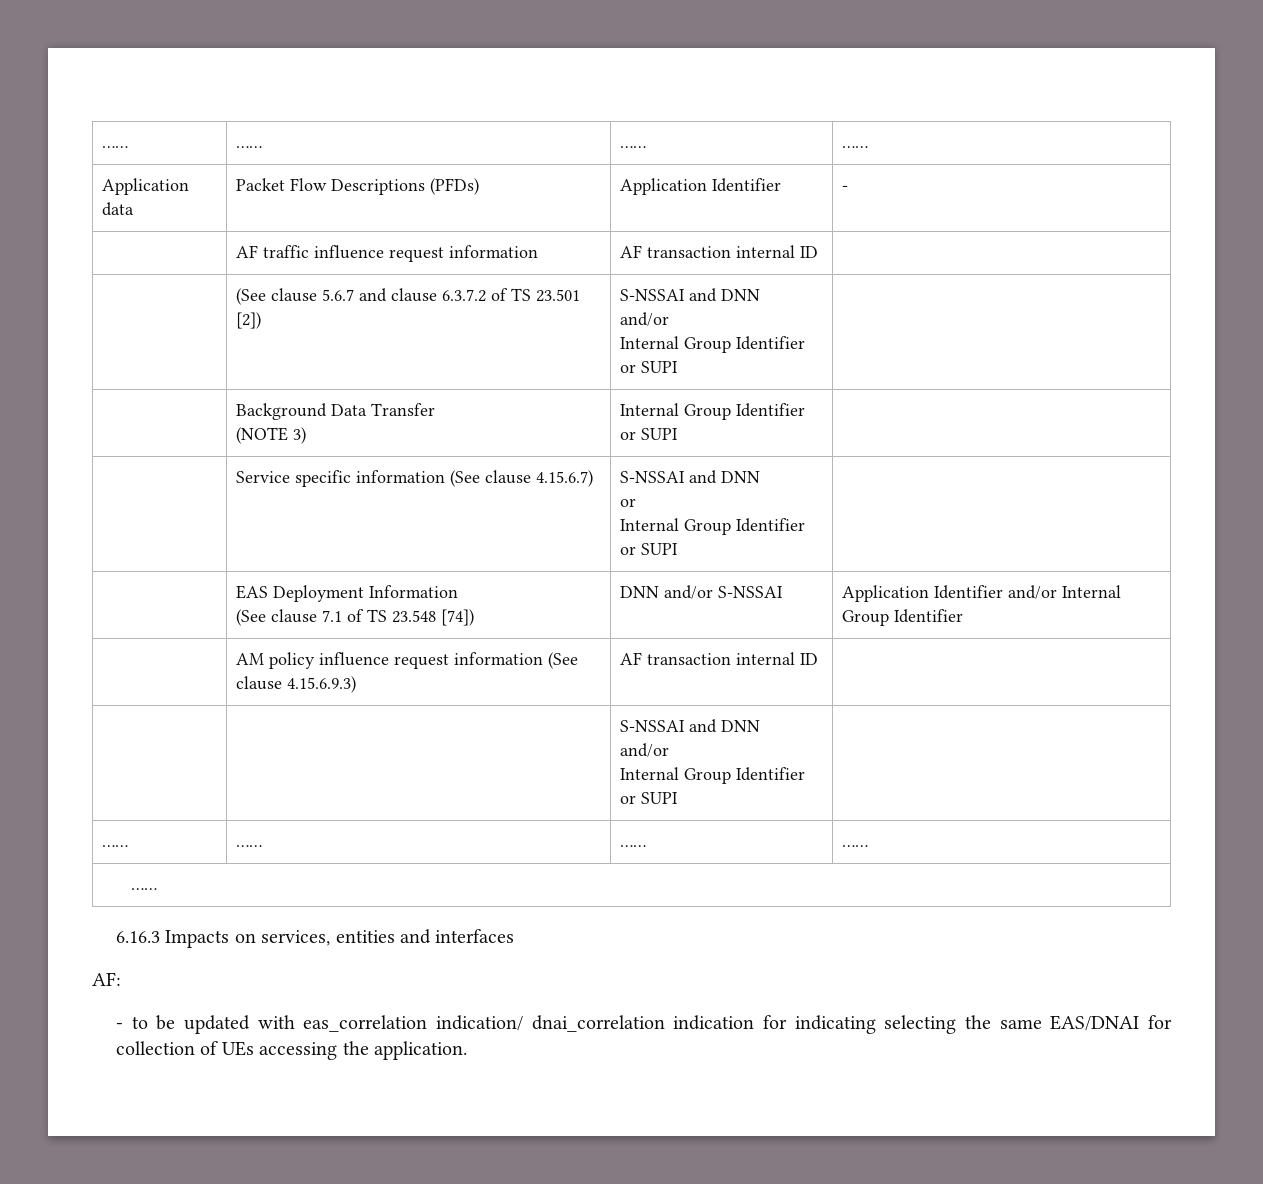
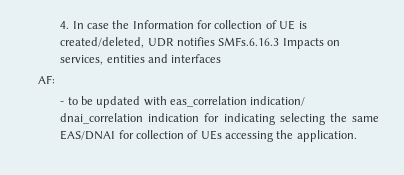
[102,146,129,148] [236,146,263,148] [620,146,647,148] [842,146,869,148] [102,178,190,195] [102,202,135,216] [236,178,480,195] [620,178,782,195] [842,185,849,191] [236,245,539,262] [620,245,819,258] [236,288,581,305] [236,312,262,329] [620,288,761,302] [620,312,670,326] [620,336,806,353] [620,361,679,373] [236,403,436,420] [236,427,307,444] [620,403,806,420] [620,428,679,440] [236,470,594,487] [620,470,761,484] [620,498,637,507] [620,518,806,535] [620,543,679,555] [236,585,459,602] [236,609,475,626] [620,585,784,599] [842,585,1122,602] [842,609,964,626] [236,652,579,669] [236,676,357,693] [620,652,819,665] [620,719,761,733] [620,743,670,757] [620,767,806,784] [620,792,679,804] [102,845,129,847] [236,845,263,847] [620,845,647,847] [842,845,869,847] [131,888,158,890] [116,931,161,943] …… | …… | …… | …… // Application data | Packet Flow Descriptions (PFDs) | Application Identifier | - // | AF traffic influence request information | AF transaction internal ID | // | (See clause 5.6.7 and clause 6.3.7.2 of TS 23.501 [2]) | S-NSSAI and DNN // and/or // Internal Group Identifier or SUPI | // | Background Data Transfer // (NOTE 3) | Internal Group Identifier or SUPI | // | Service specific information (See clause 4.15.6.7) | S-NSSAI and DNN // or // Internal Group Identifier or SUPI | // | EAS Deployment Information // (See clause 7.1 of TS 23.548 [74]) | DNN and/or S-NSSAI | Application Identifier and/or Internal Group Identifier // | AM policy influence request information (See clause 4.15.6.9.3) | AF transaction internal ID | // | | S-NSSAI and DNN // and/or // Internal Group Identifier or SUPI | // …… | …… | …… | …… // …… // 6.16.3 -> [60,20,307,30] [60,37,280,48] 4. In case the Information for collection of UE is created/deleted, UDR notifies SMFs.6.16.3

